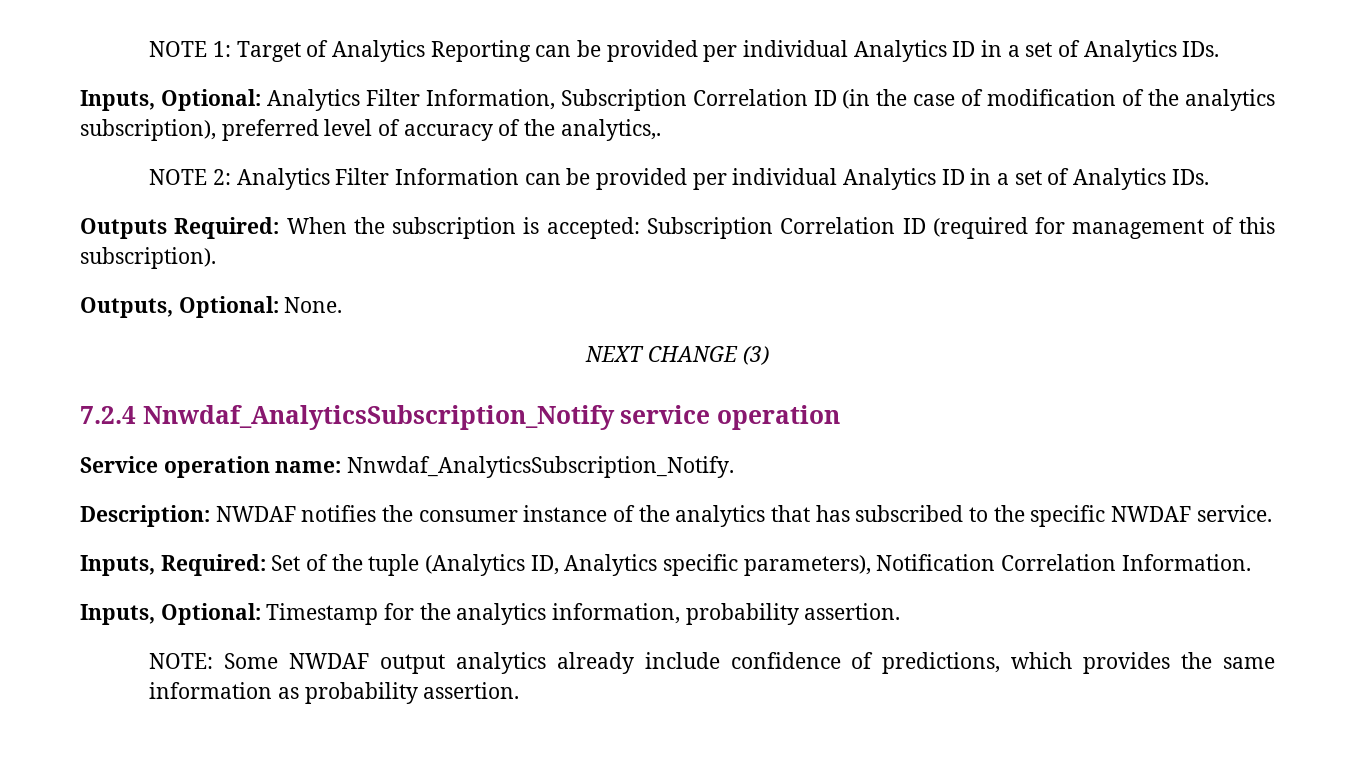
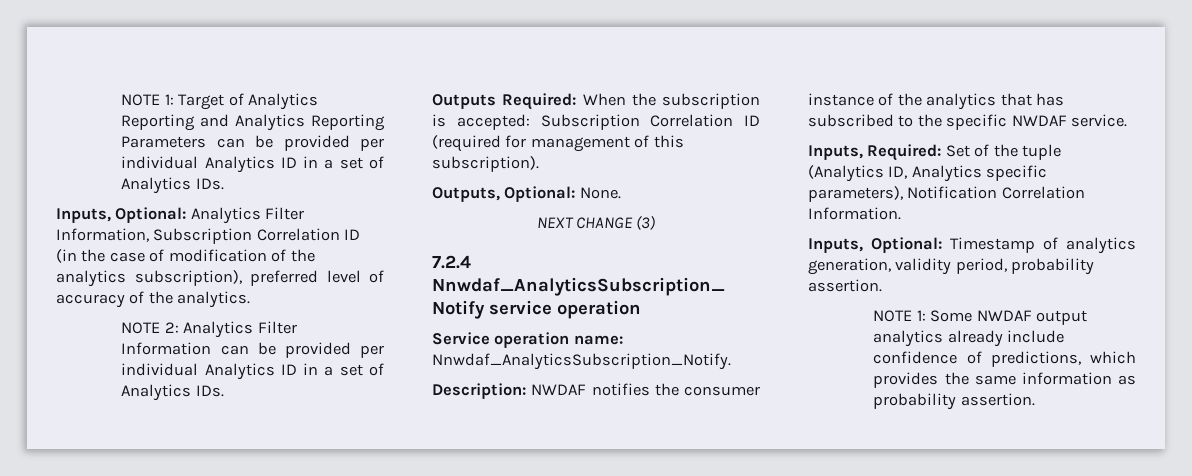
(531, 51) none -> [200,114,385,131] [121,136,207,148] and Analytics Reporting Parameters
[560,119,661,141] analytics,. -> [177,291,251,308] analytics.
[384,603,681,625] for the analytics information, -> [1043,237,1136,254] [808,258,1007,275] of analytics generation, validity period,
[149,653,214,669] NOTE: -> [873,310,926,322] NOTE 1:

